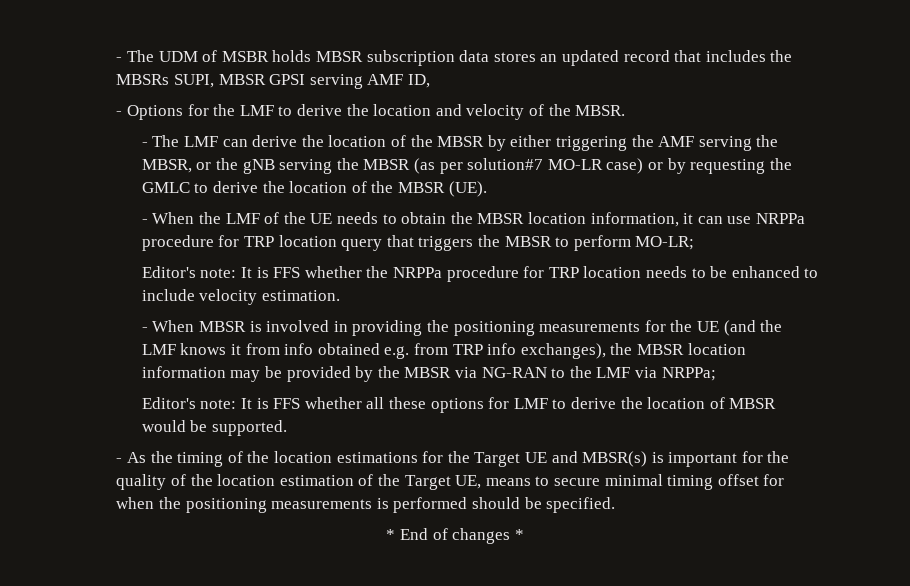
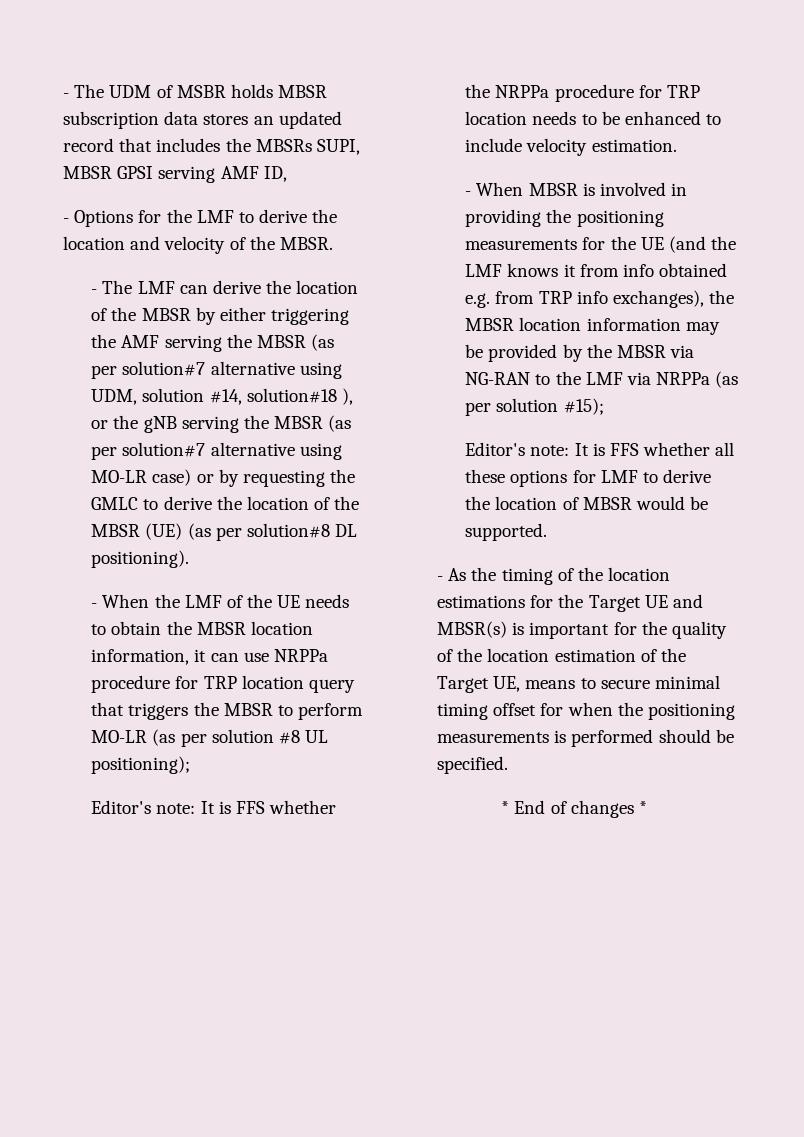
[141,159,192,173] MBSR, -> [256,334,334,351] [91,361,342,379] [91,388,353,405] MBSR (as per solution#7 alternative using UDM, solution #14, solution#18 ),
(544, 164) none -> [210,442,342,460] alternative using
[448,181,487,197] (UE). -> [145,523,357,541] [91,550,190,568] (UE) (as per solution#8 DL positioning).
[635,236,695,250] MO-LR; -> [91,729,328,747] [91,756,191,774] MO-LR (as per solution #8 UL positioning);
[661,367,716,381] NRPPa; -> [655,371,739,388] [465,398,604,416] NRPPa (as per solution #15);

